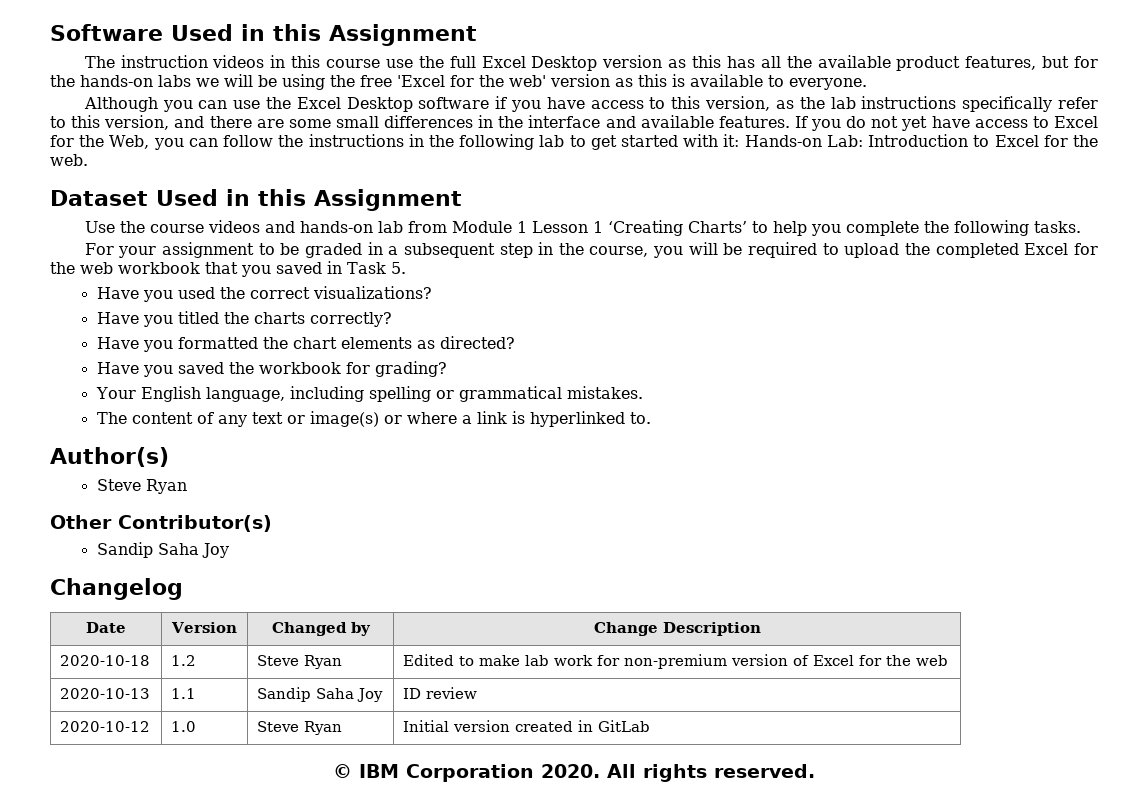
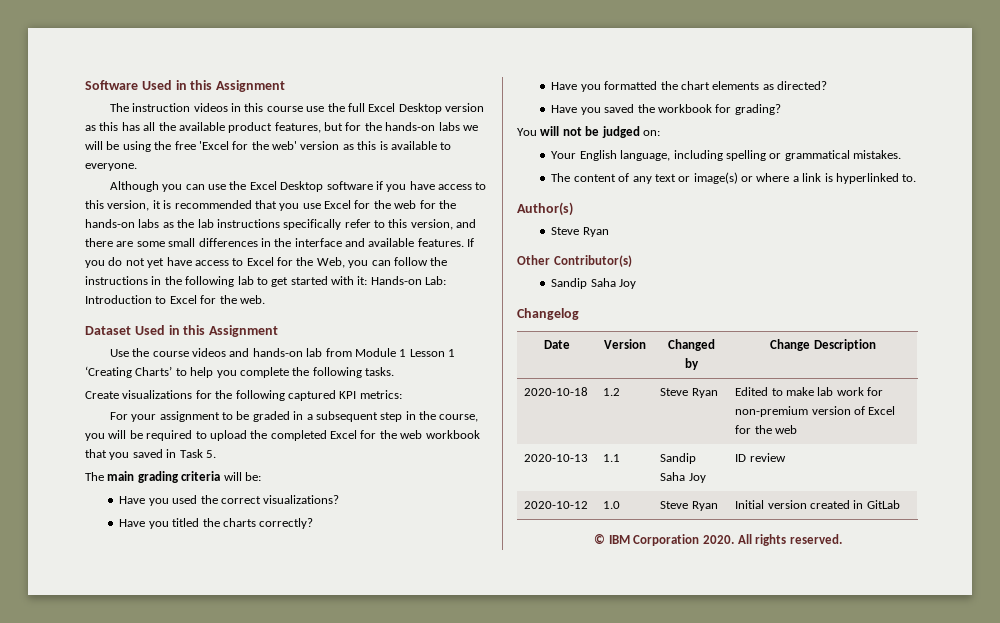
(771, 103) none -> [152,200,456,211] [85,219,160,228] it is recommended that you use Excel for the web for the hands-on labs
(1081, 227) none -> [85,390,402,401] // Create visualizations for the following captured KPI metrics:
(406, 268) none -> [85,471,261,483] // The main grading criteria will be:
(447, 369) none -> [517,126,660,138] // You will not be judged on:

